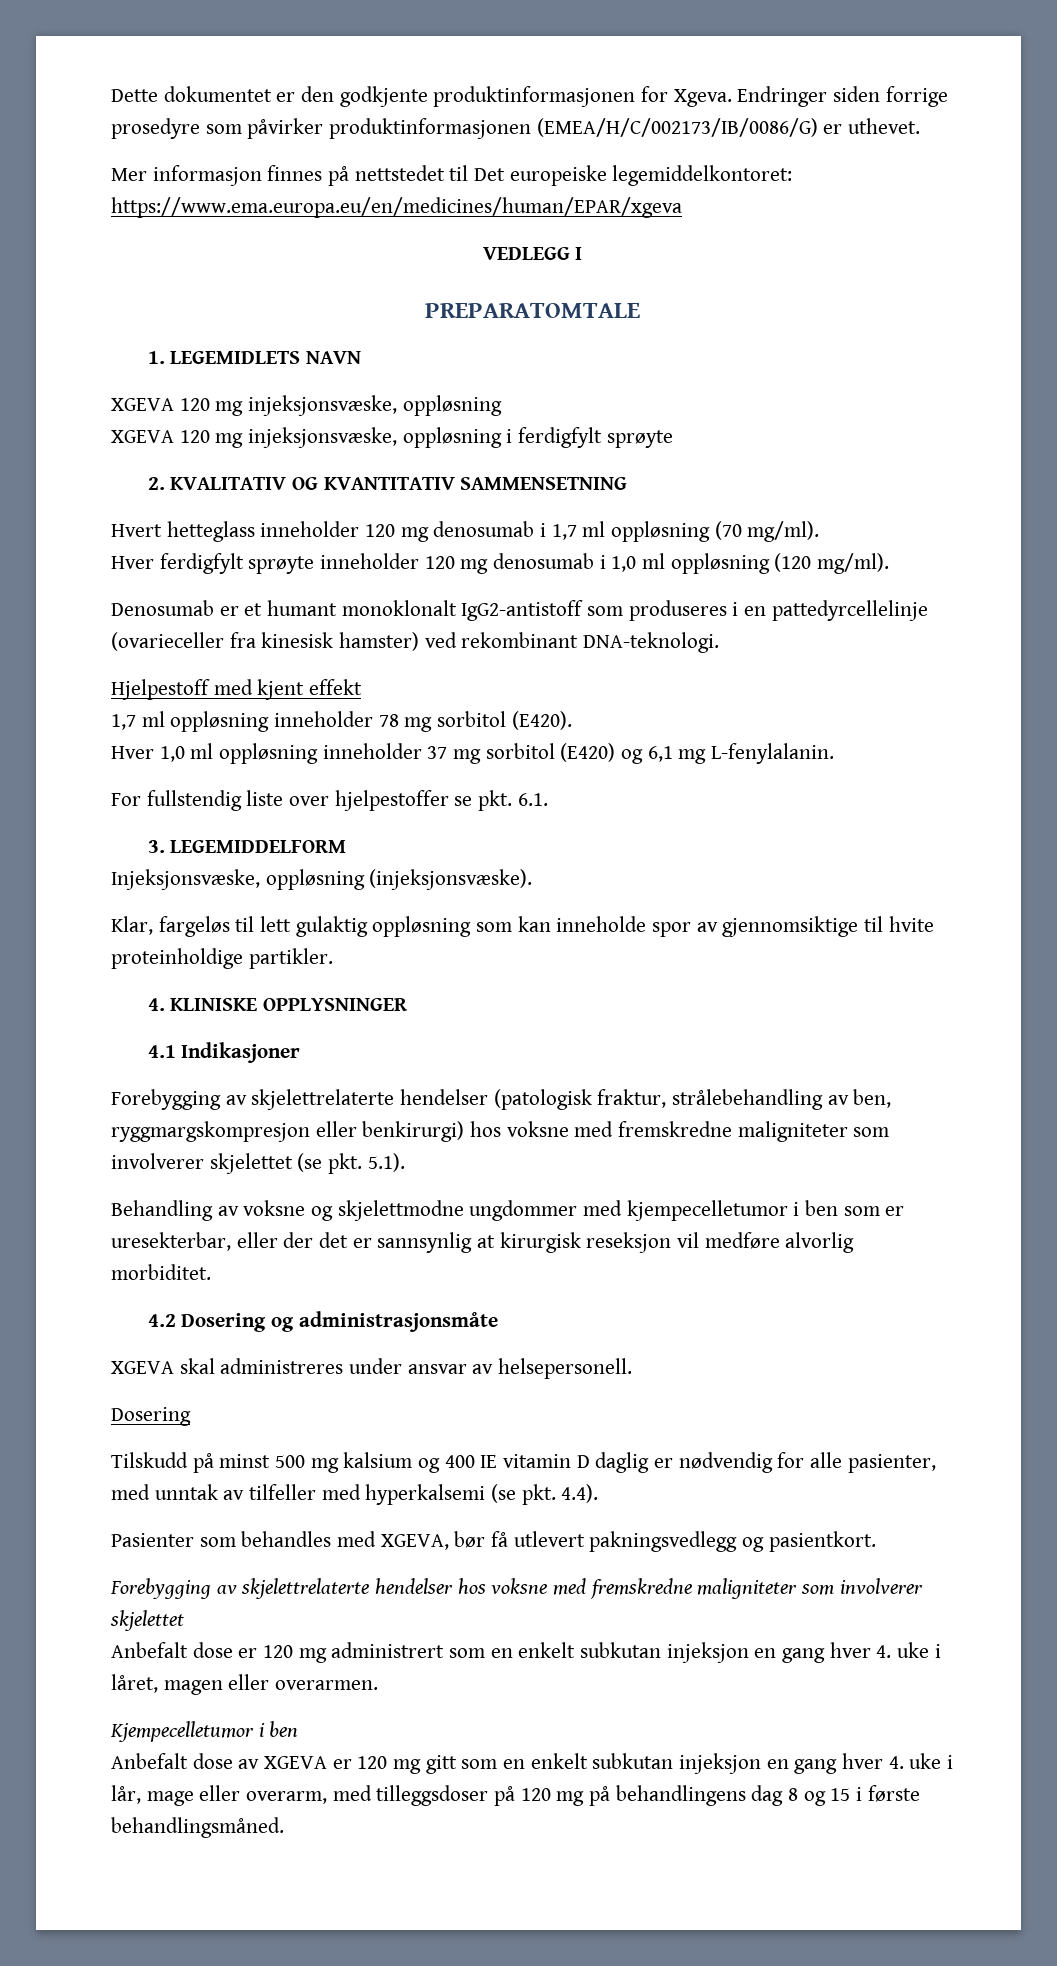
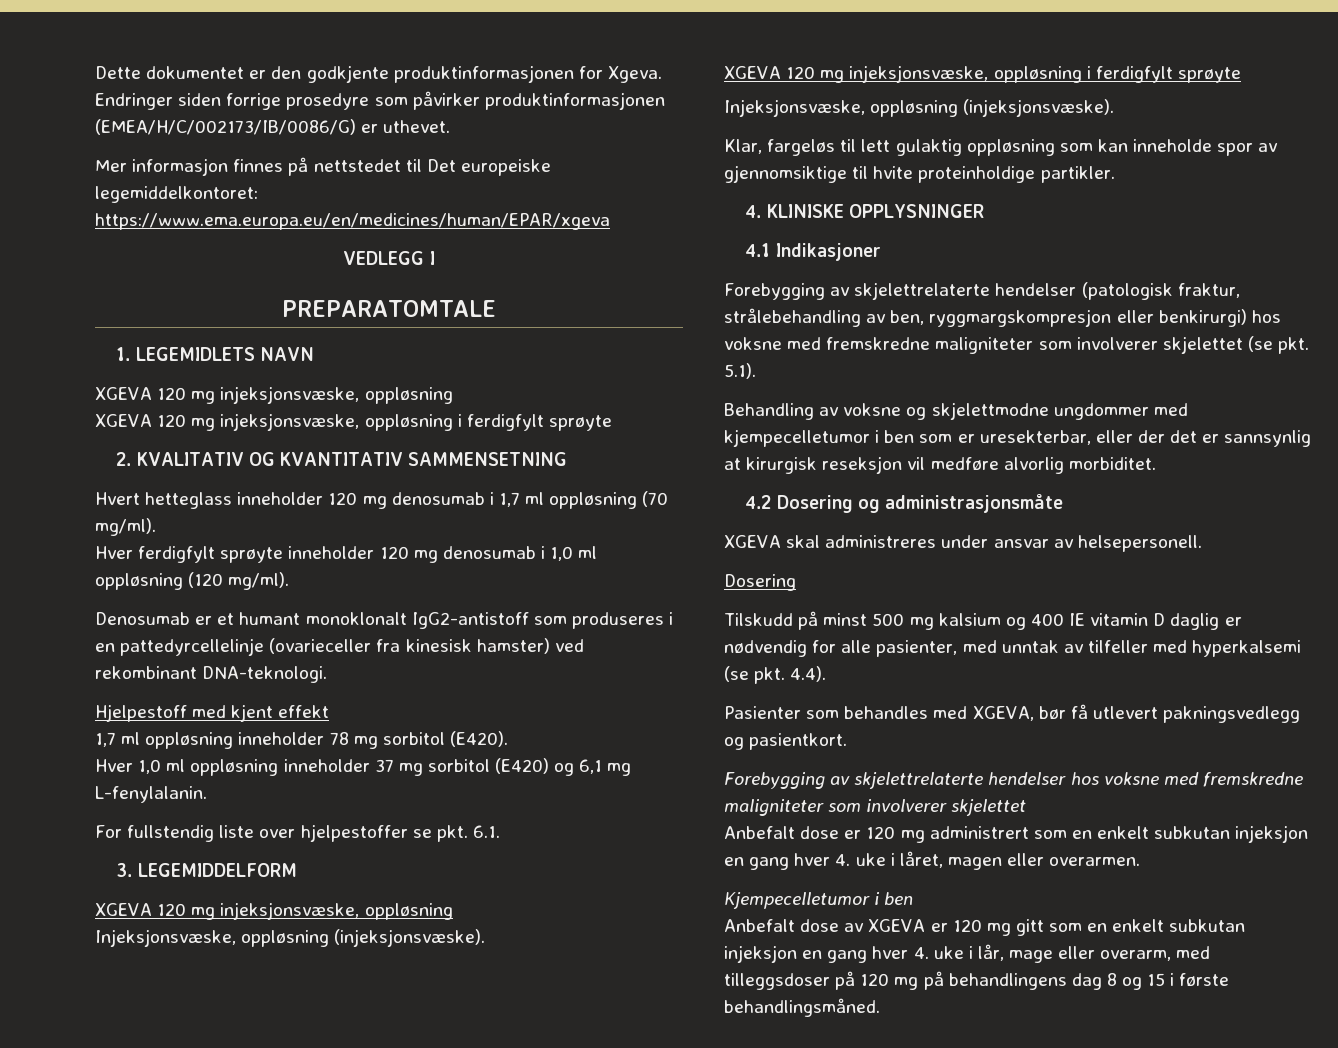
(347, 846) none -> [95,902,453,920] [95,929,486,947] [724,65,1241,83] // XGEVA 120 mg injeksjonsvæske, oppløsning // Injeksjonsvæske, oppløsning (injeksjonsvæske). // XGEVA 120 mg injeksjonsvæske, oppløsning i ferdigfylt sprøyte

